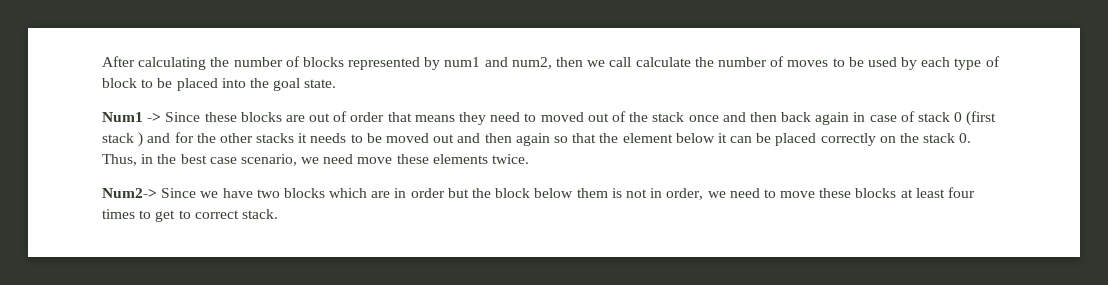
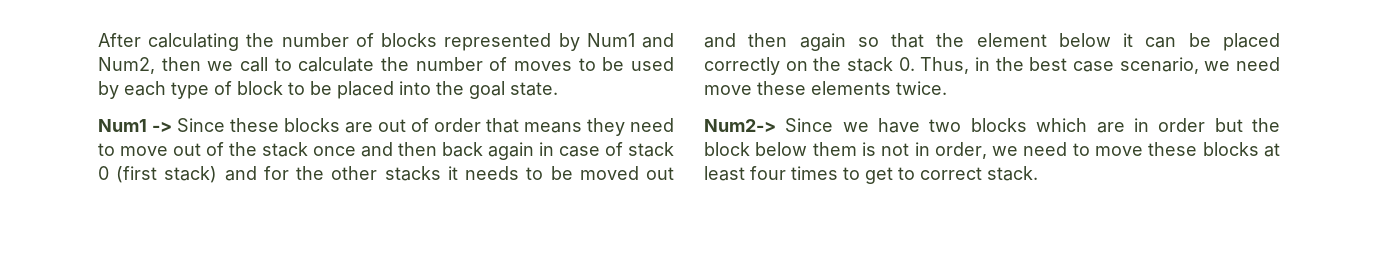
[444,57,552,69] num1 and num2, -> [586,33,674,48] [98,57,155,74] Num1 and Num2,
(632, 62) none -> [274,58,292,71] to
[540,112,584,122] moved -> [120,146,168,156] move
[102,132,144,147] stack ) -> [164,166,218,183] stack)

